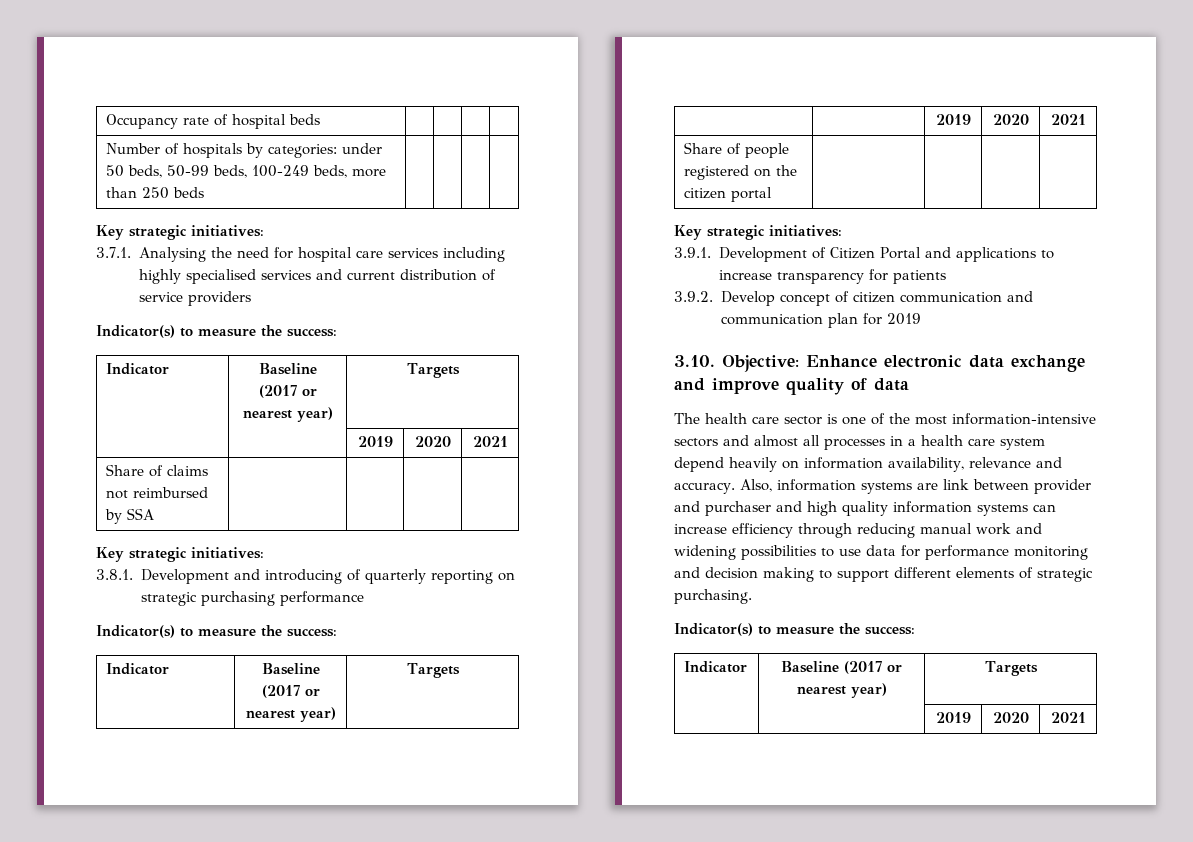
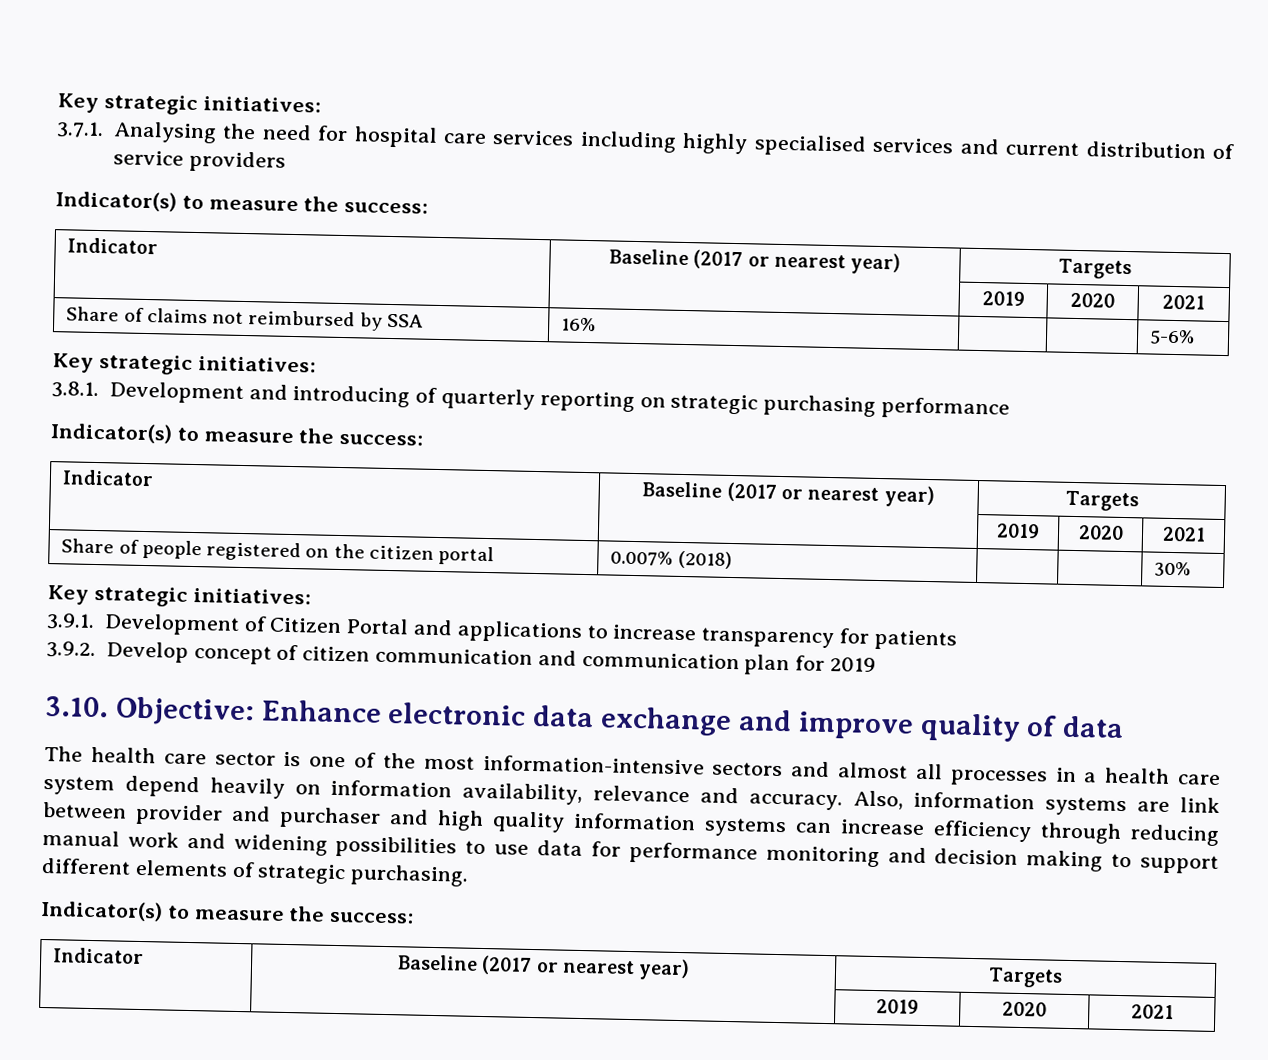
[106,114,321,129] [106,143,383,158] [106,165,387,178] [106,187,205,199] Occupancy rate of hospital beds | | | | // Number of hospitals by categories: under 50 beds, 50-99 beds, 100-249 beds, more than 250 beds | | | | // -> (57, 103) none
(155, 514) | | | -> [561,317,597,332] [1149,329,1196,345] 16% | | | 5-6%
(773, 194) | | | -> [610,550,732,569] [1154,561,1192,577] 0.007% (2018) | | | 30%

